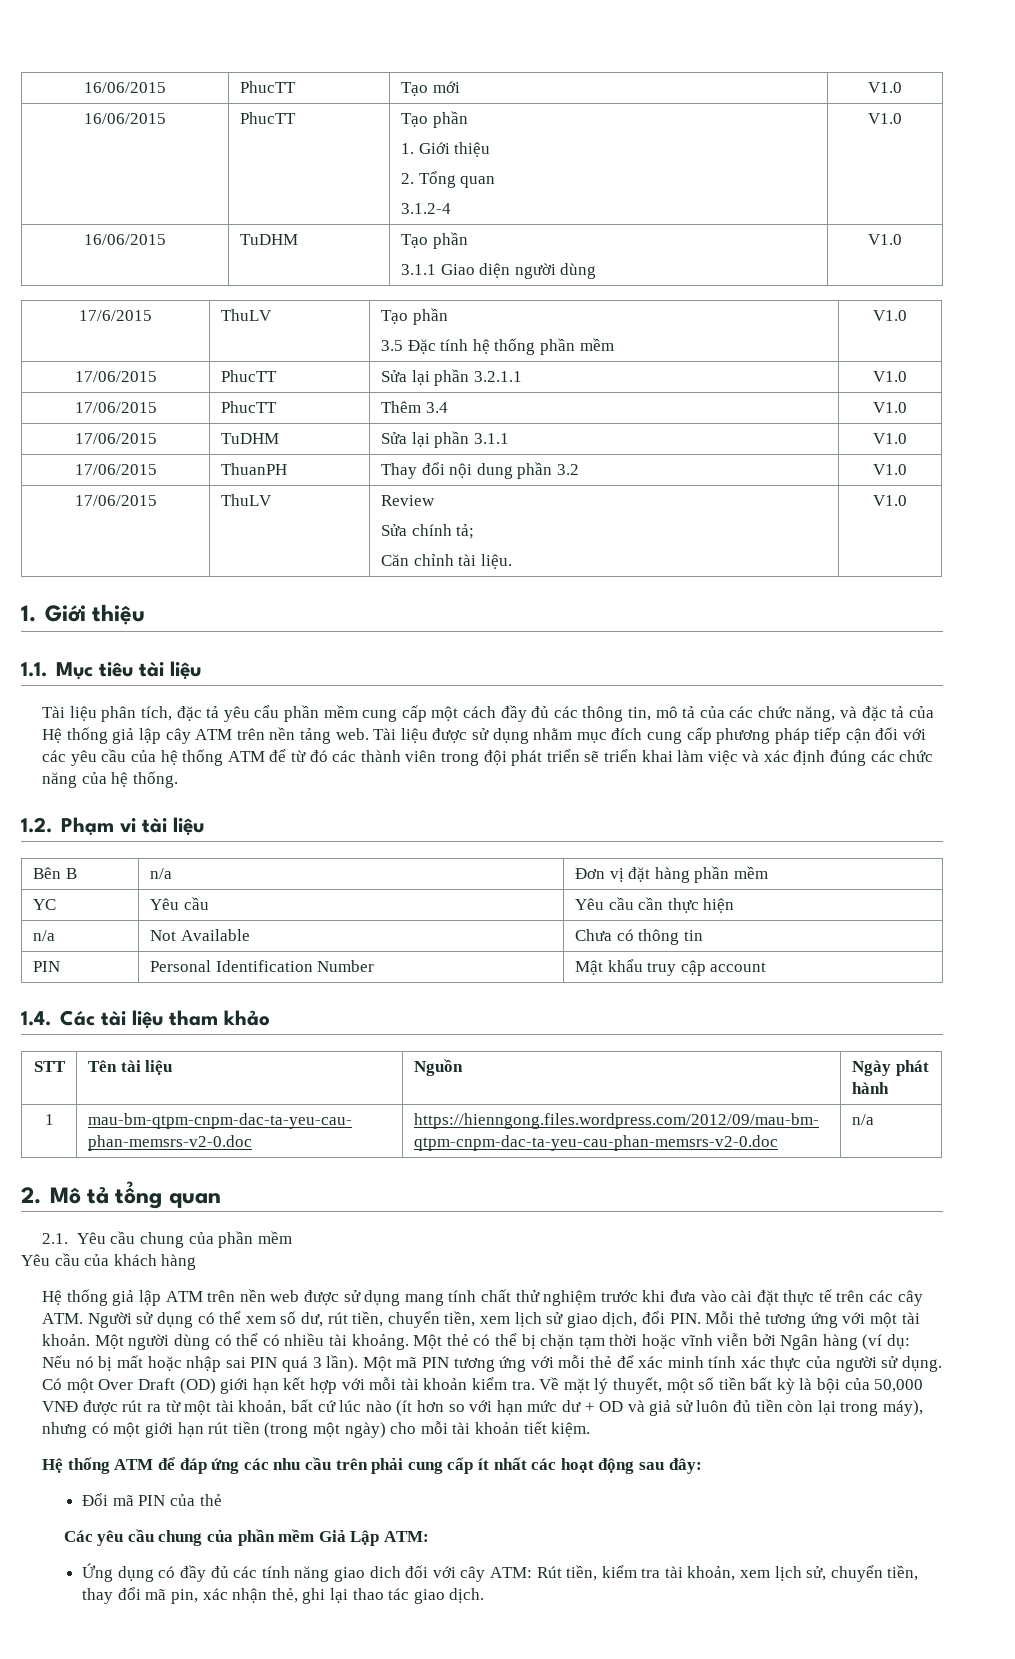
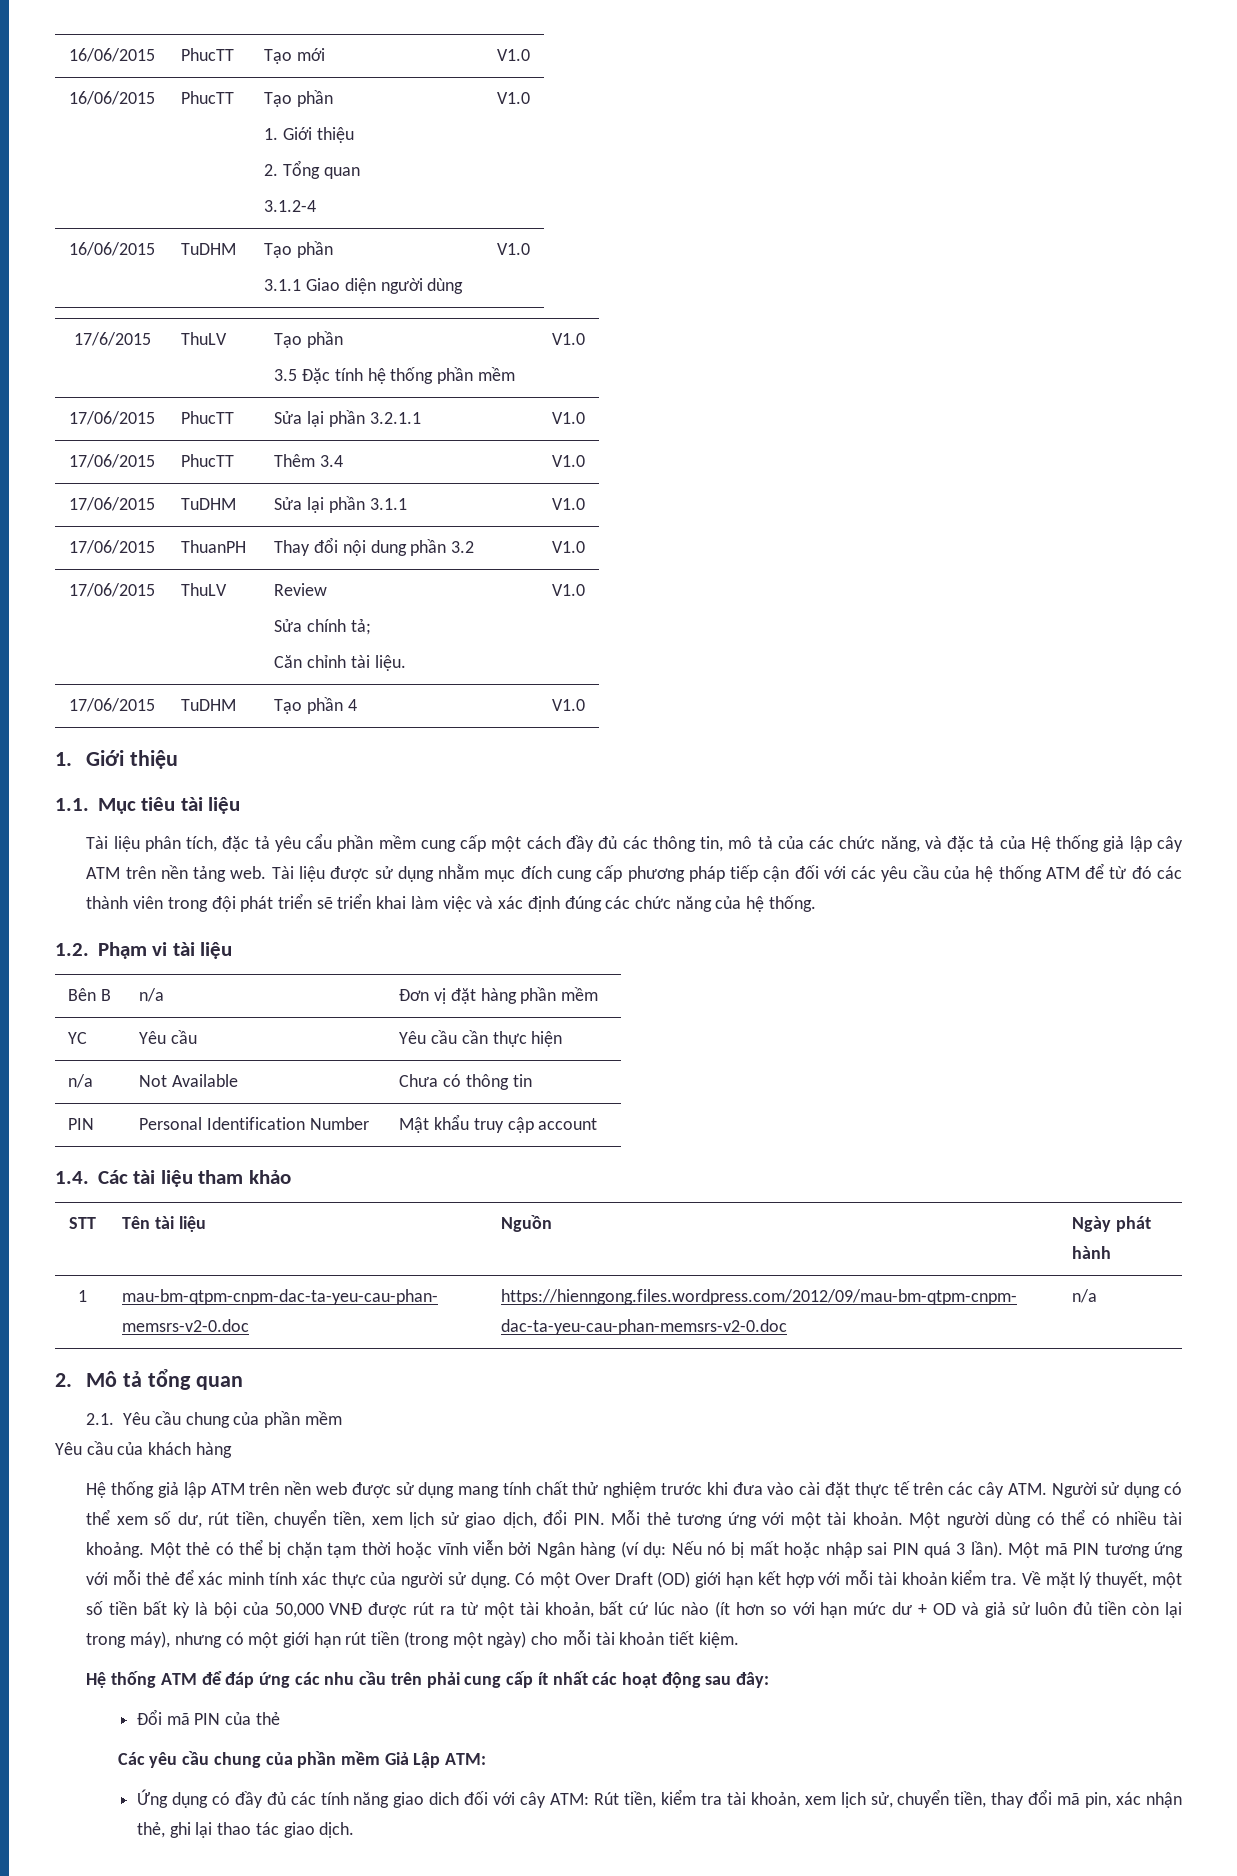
(907, 500) none -> [69,698,155,712] [181,699,237,711] [274,697,357,714] [551,699,585,711] // 17/06/2015 | TuDHM | Tạo phần 4 | V1.0

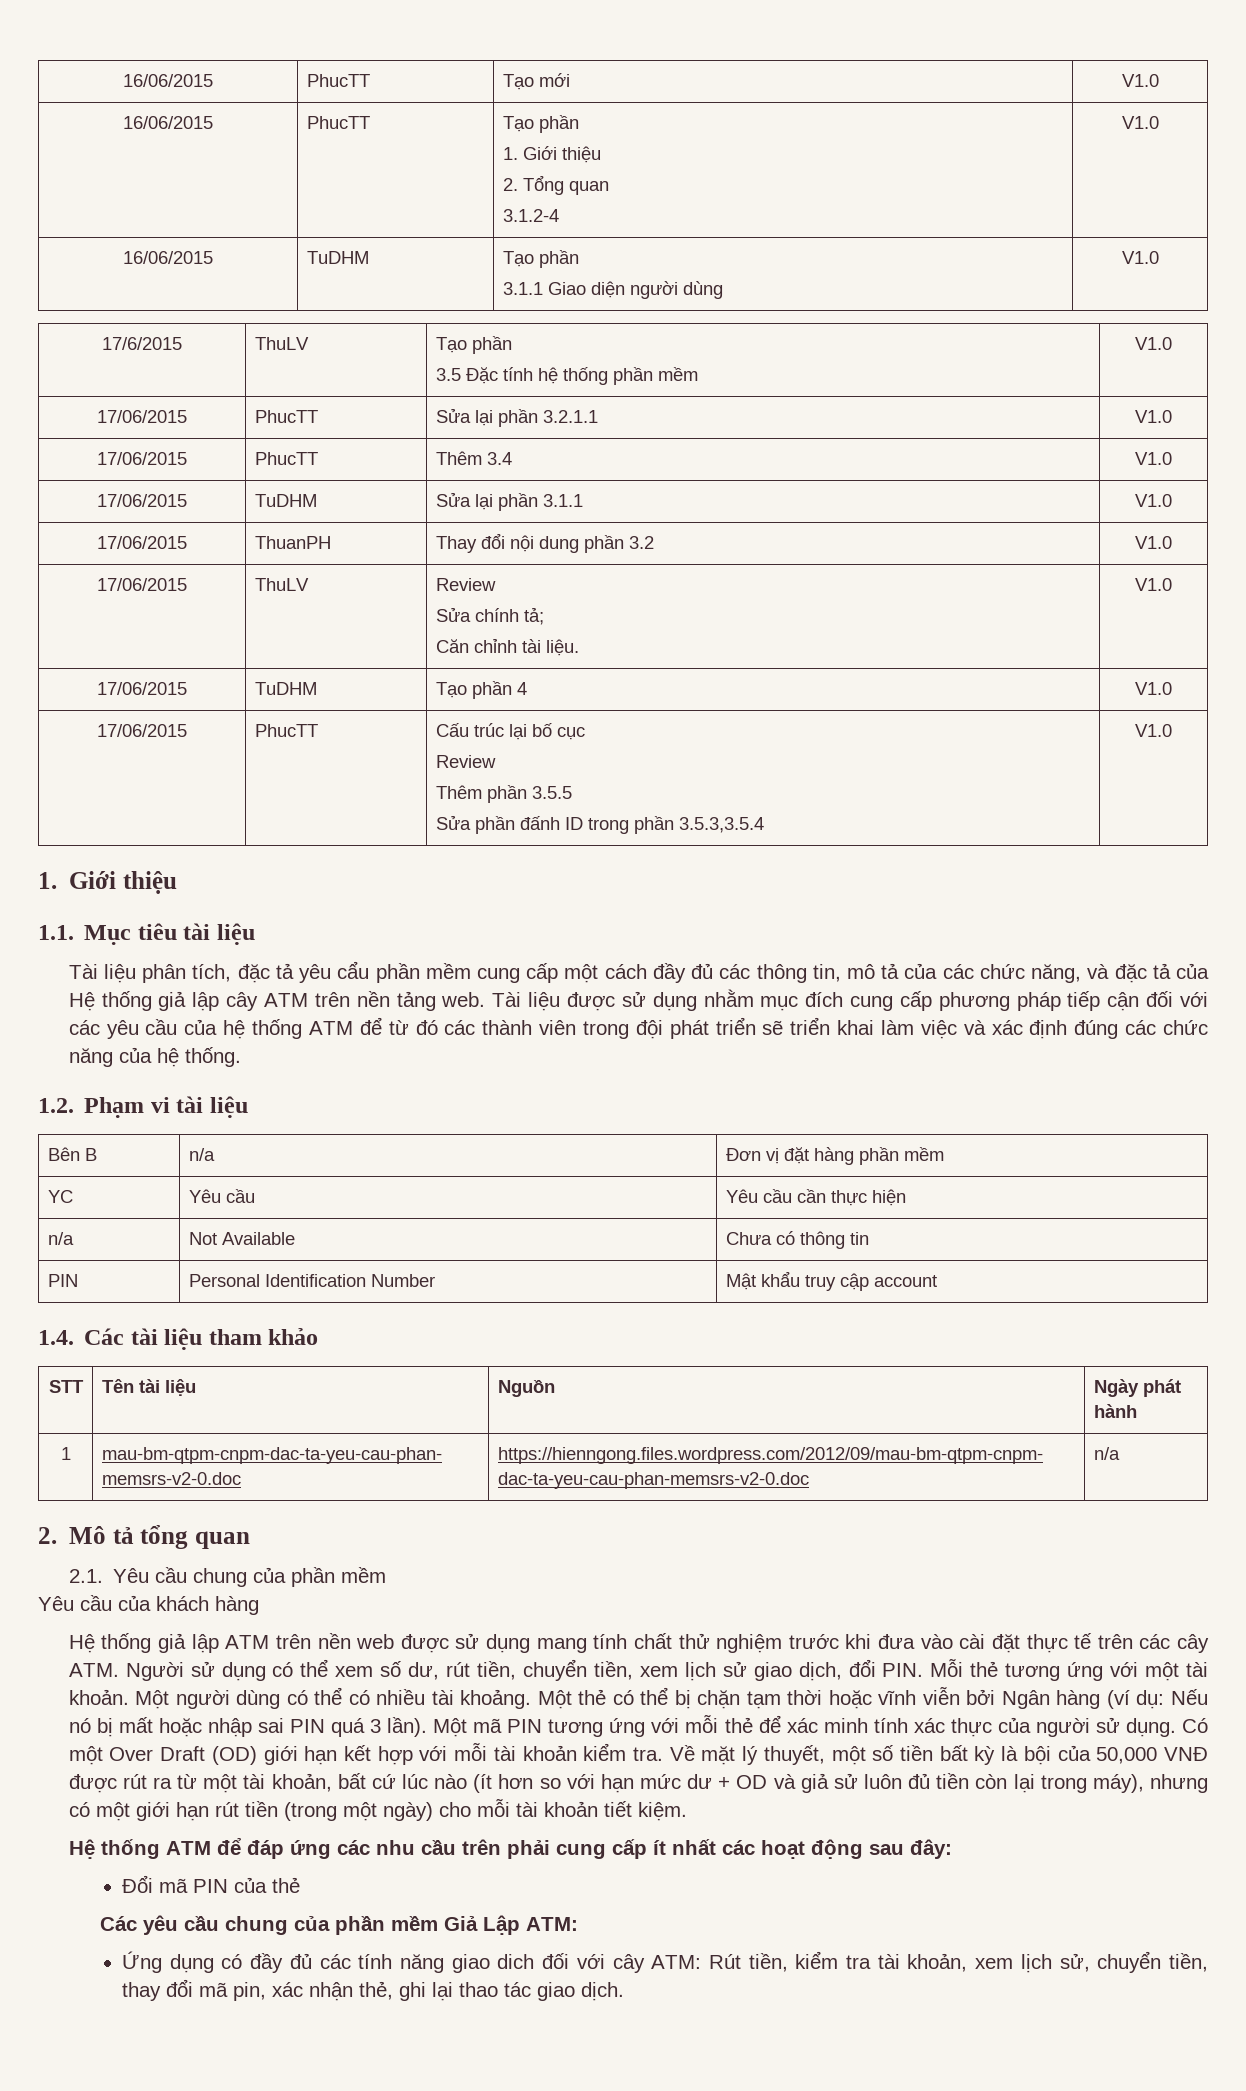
(585, 705) none -> [97,724,187,737] [254,724,318,737] [435,723,585,740] [435,755,496,768] [435,785,572,803] [435,815,764,834] [1135,724,1172,737] // 17/06/2015 | PhucTT | Cấu trúc lại bố cục // Review // Thêm phần 3.5.5 // Sửa phần đấnh ID trong phần 3.5.3,3.5.4 | V1.0

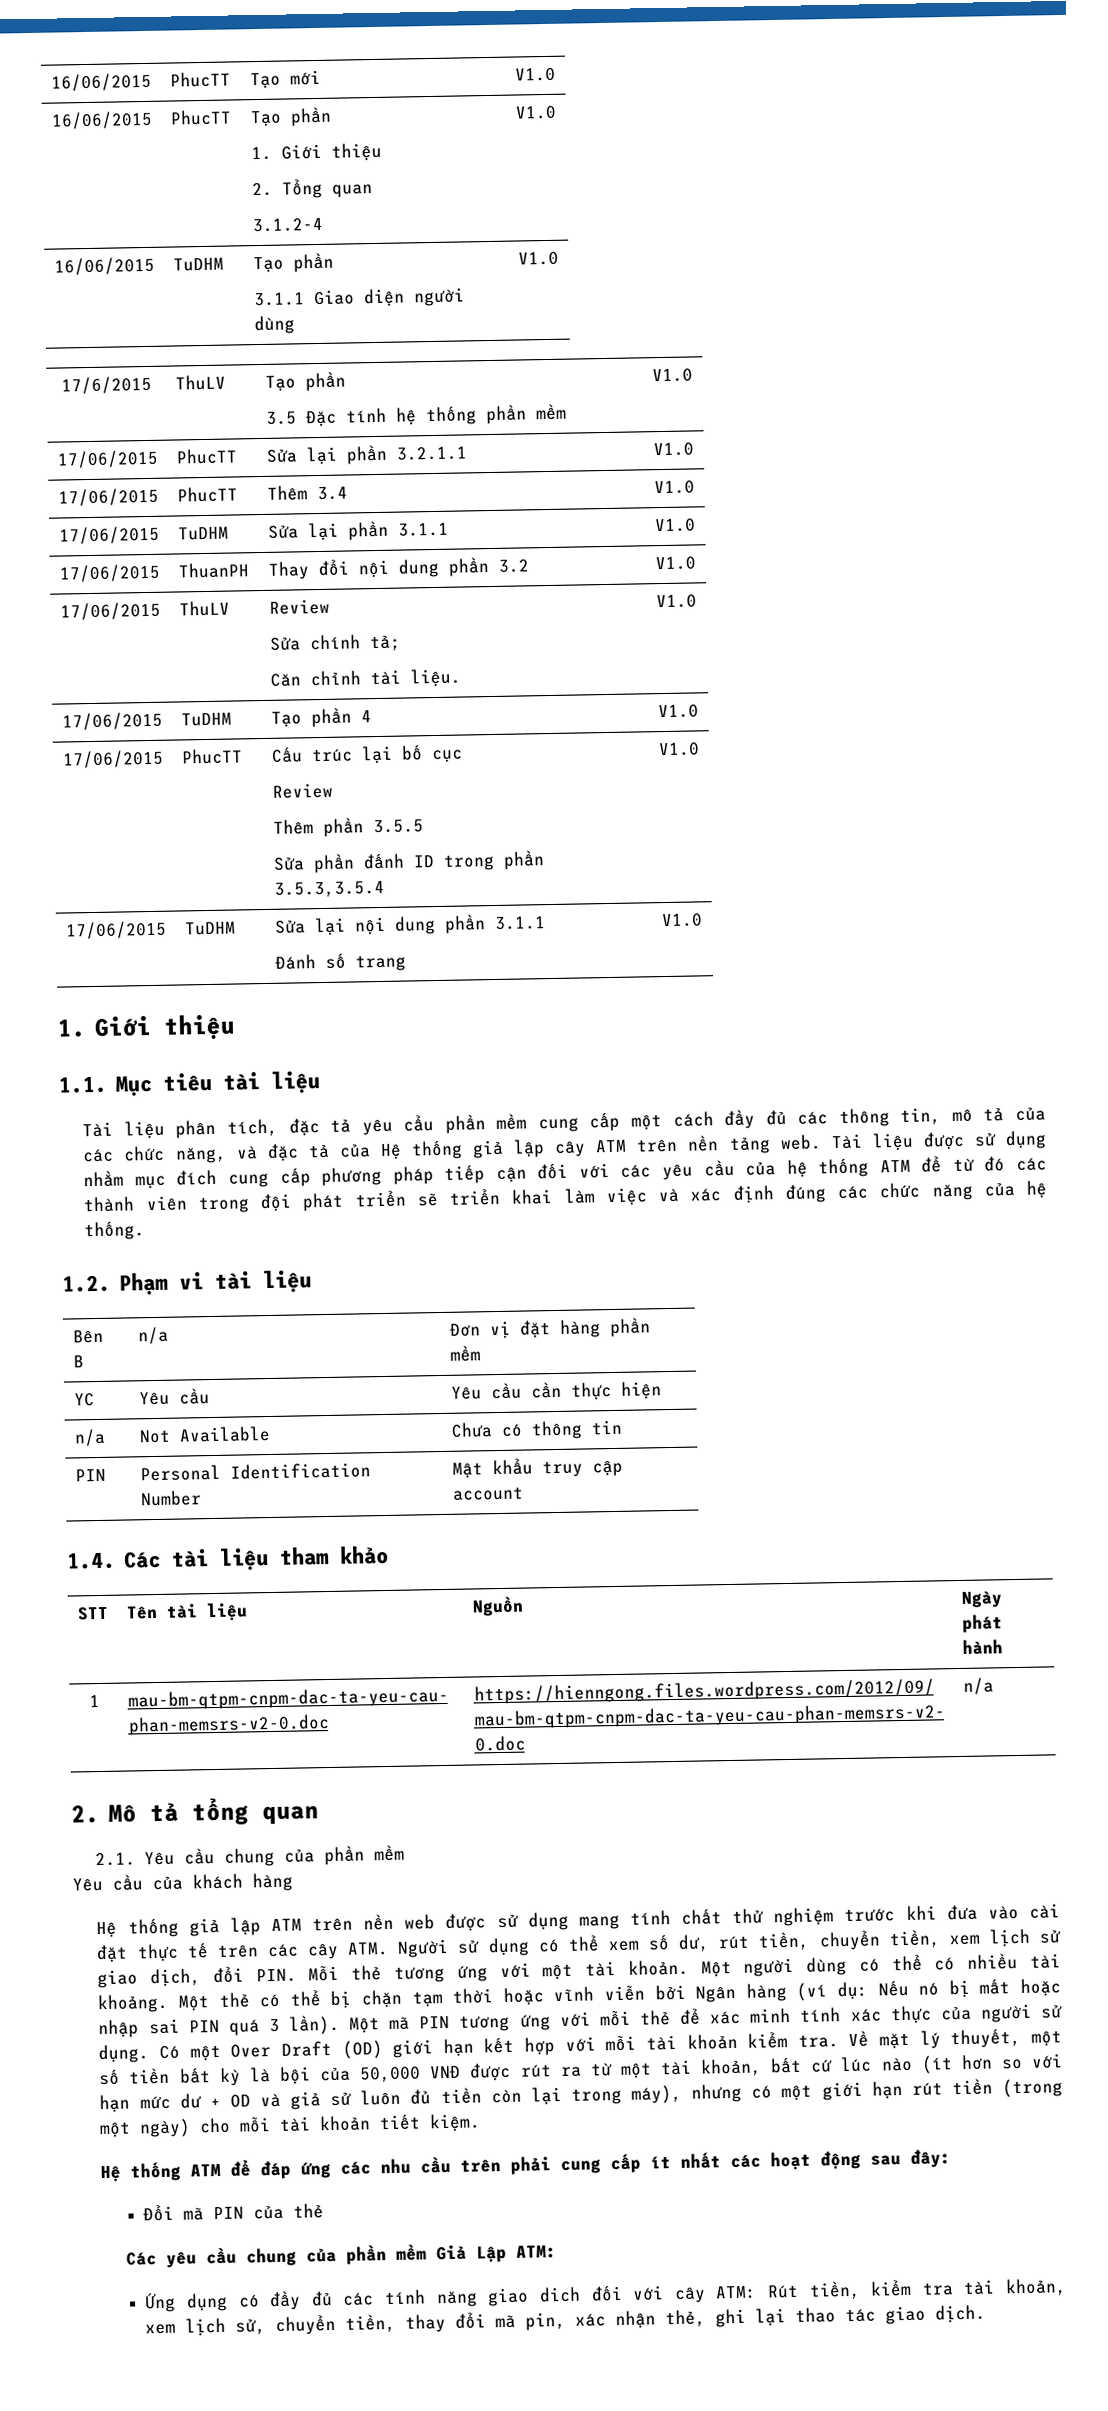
(1172, 730) none -> [65,920,167,940] [184,921,236,936] [273,914,546,936] [273,953,406,972] [660,913,703,928] // 17/06/2015 | TuDHM | Sửa lại nội dung phần 3.1.1 // Đánh số trang | V1.0

